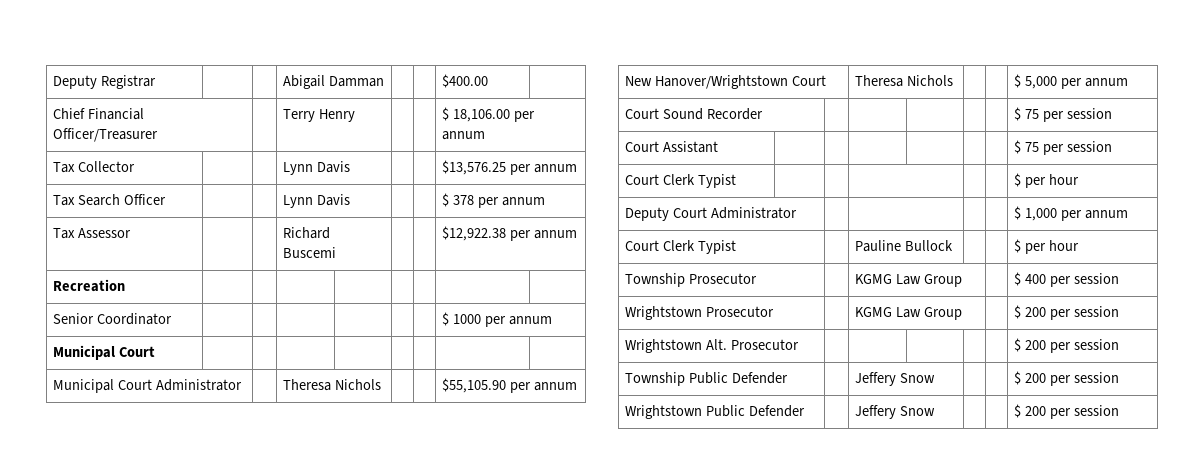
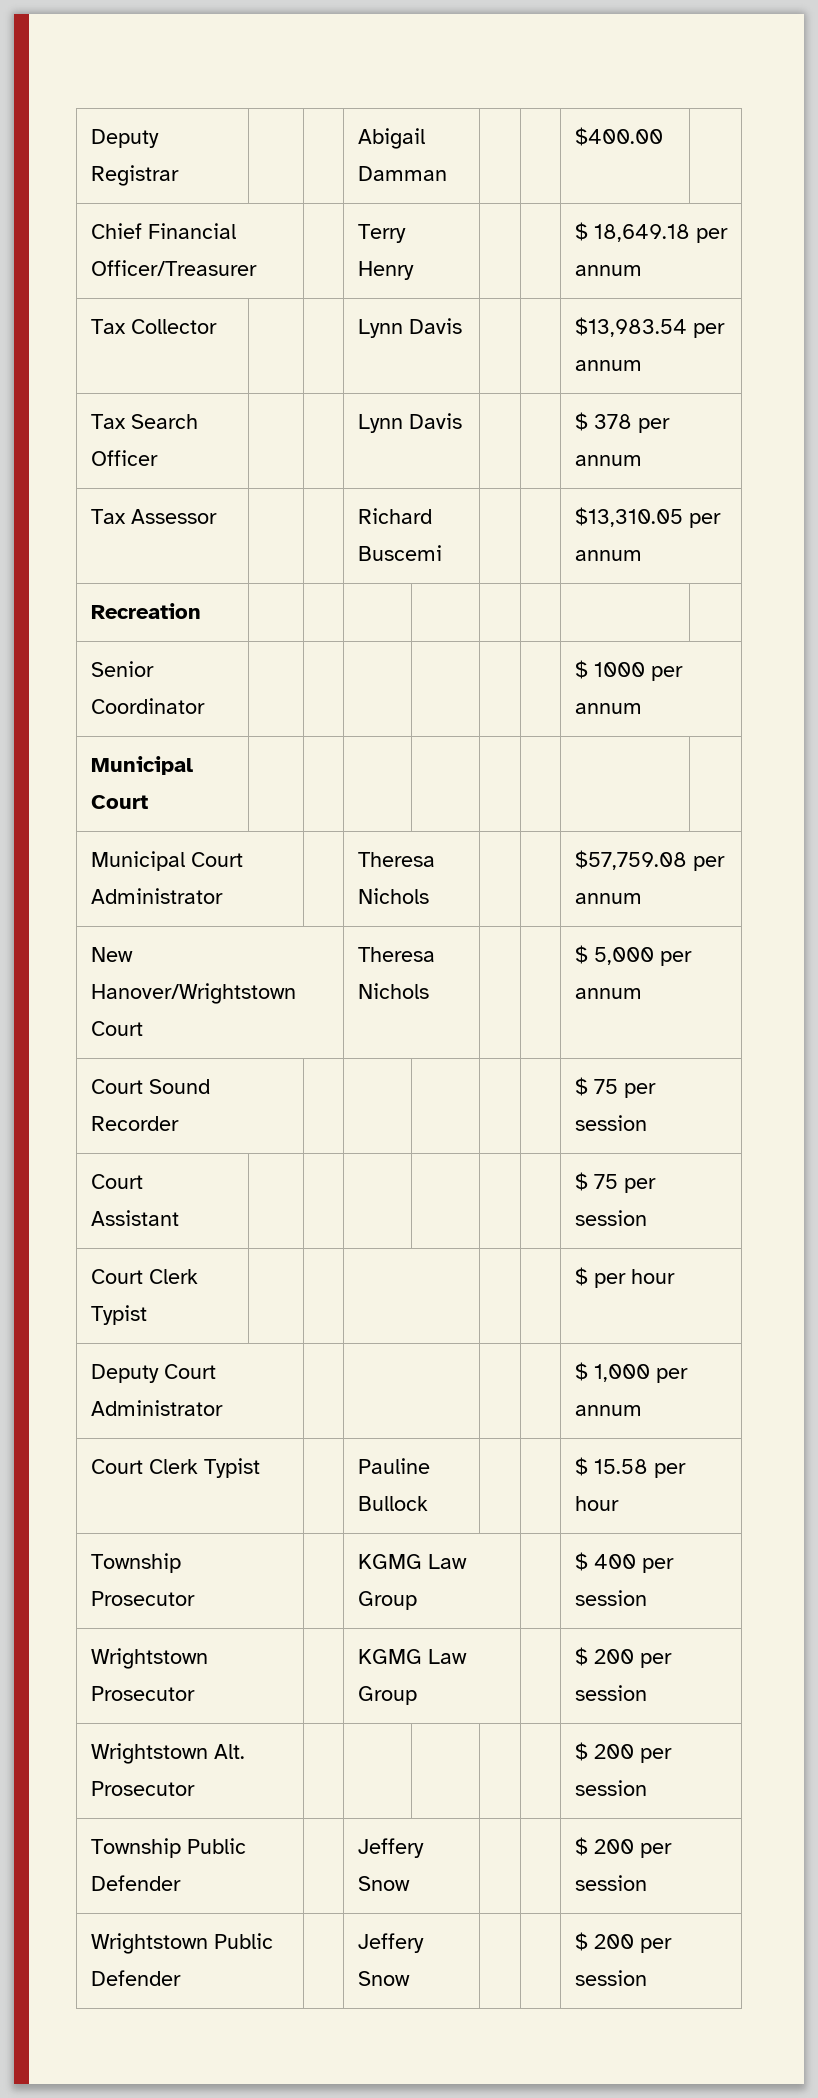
[452,109,510,122] 18,106.00 -> [593,224,690,242] 18,649.18
[441,160,506,175] $13,576.25 -> [574,317,687,337] $13,983.54
[441,226,506,241] $12,922.38 -> [574,507,683,527] $13,310.05
[441,378,506,393] $55,105.90 -> [574,850,687,870] $57,759.08
(1021, 246) none -> [593,1459,648,1474] 15.58

